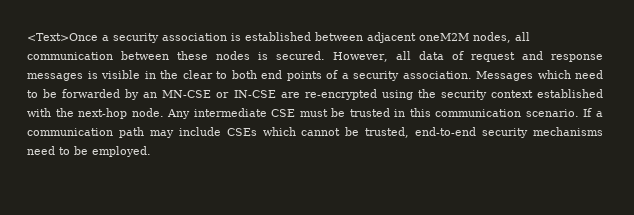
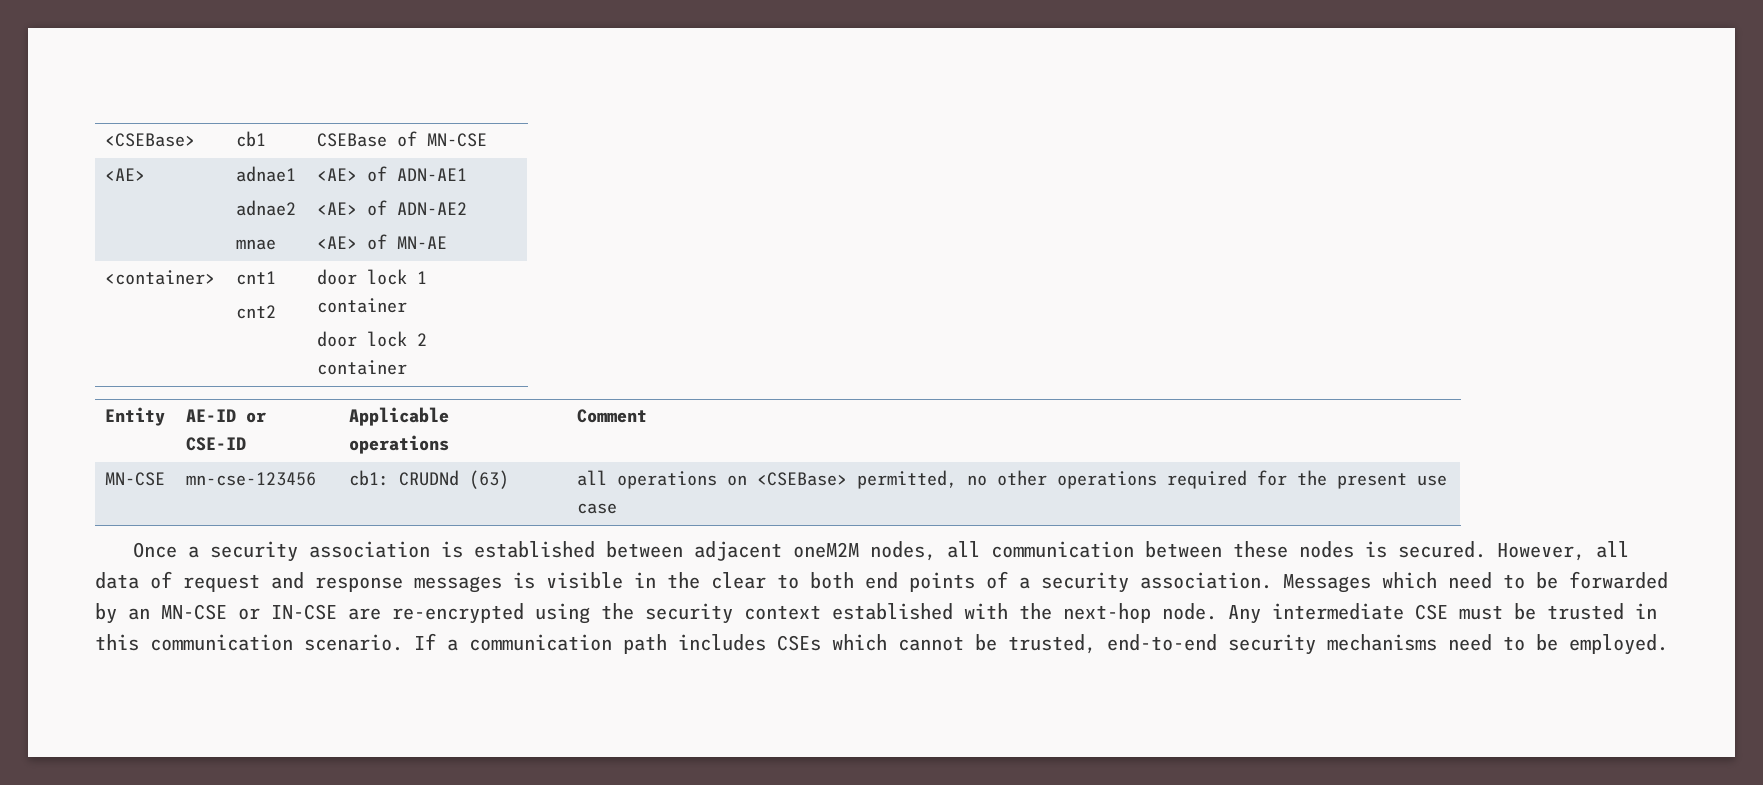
[27,33,98,41] <Text>Once -> [105,133,196,147] [236,131,267,147] [317,131,488,147] [105,168,146,181] [236,166,297,182] [236,200,297,216] [236,239,277,250] [317,166,468,182] [317,200,468,216] [317,234,448,250] [105,270,216,285] [236,271,277,285] [236,305,277,319] [317,269,428,285] [317,298,408,313] [317,331,428,347] [317,360,408,375] [105,407,166,426] [186,409,267,423] [186,437,247,451] [349,407,450,426] [349,435,450,454] [577,409,648,423] [105,472,166,486] [186,472,317,486] [349,470,510,489] [577,470,1448,489] [577,503,618,514] [132,542,177,558] <CSEBase> | cb1 | CSEBase of MN-CSE // <AE> | adnae1 // adnae2 // mnae | <AE> of ADN-AE1 // <AE> of ADN-AE2 // <AE> of MN-AE // <container> | cnt1 // cnt2 | door lock 1 container // door lock 2 container // Entity | AE-ID or CSE-ID | Applicable operations | Comment // MN-CSE | mn-cse-123456 | cb1: CRUDNd (63) | all operations on <CSEBase> permitted, no other operations required for the present use case // Once
[149,127,221,138] may include -> [678,634,766,651] includes

